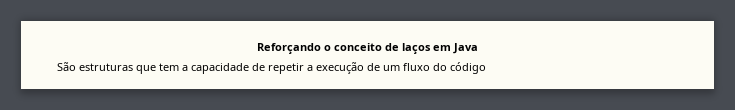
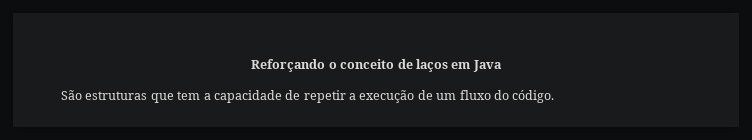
[450,62,486,74] código -> [512,90,555,103] código.

